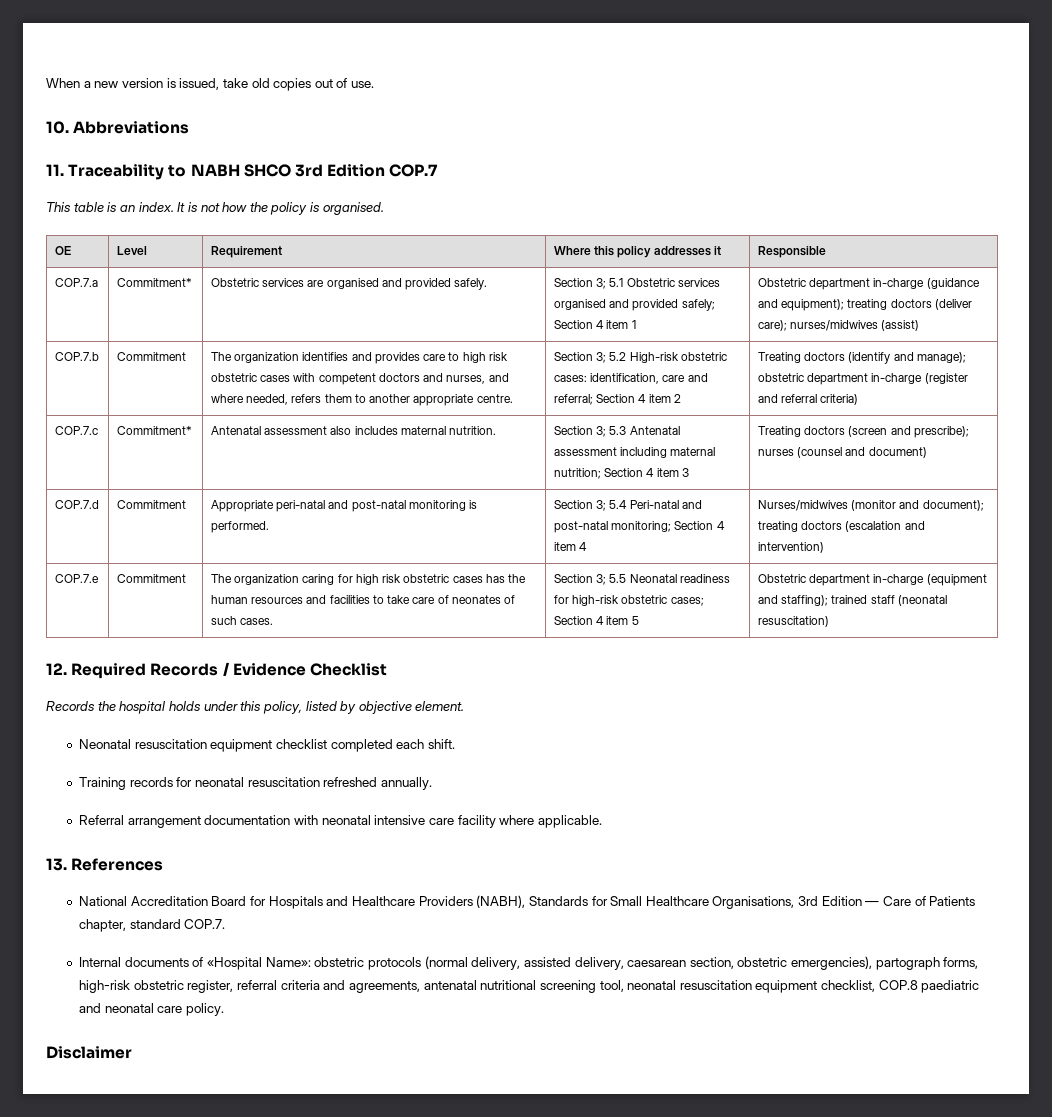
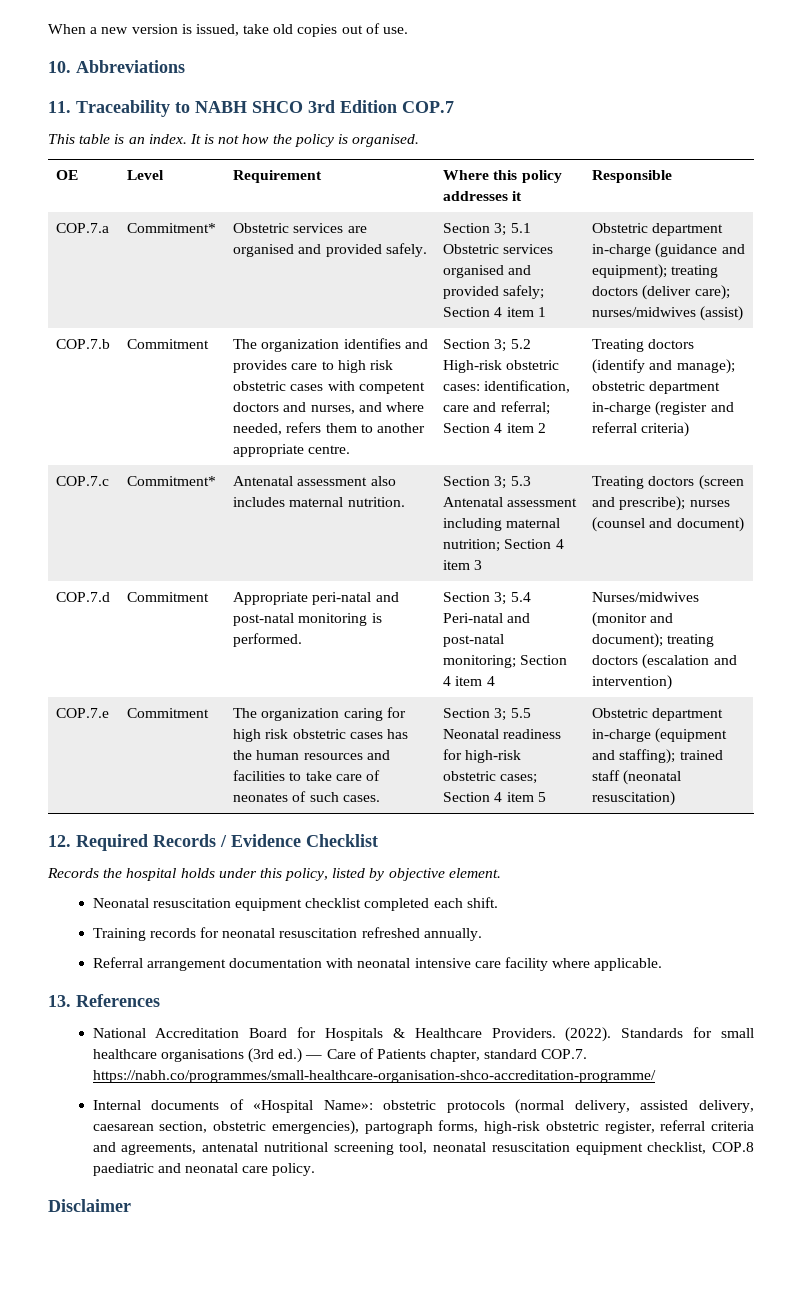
[326,895,862,909] and Healthcare Providers (NABH), Standards for Small Healthcare Organisations, 3rd Edition -> [392,1027,754,1042] [92,1048,303,1063] & Healthcare Providers. (2022). Standards for small healthcare organisations (3rd ed.)
(226, 924) none -> [92,1070,656,1083] https://nabh.co/programmes/small-healthcare-organisation-shco-accreditation-programme/

